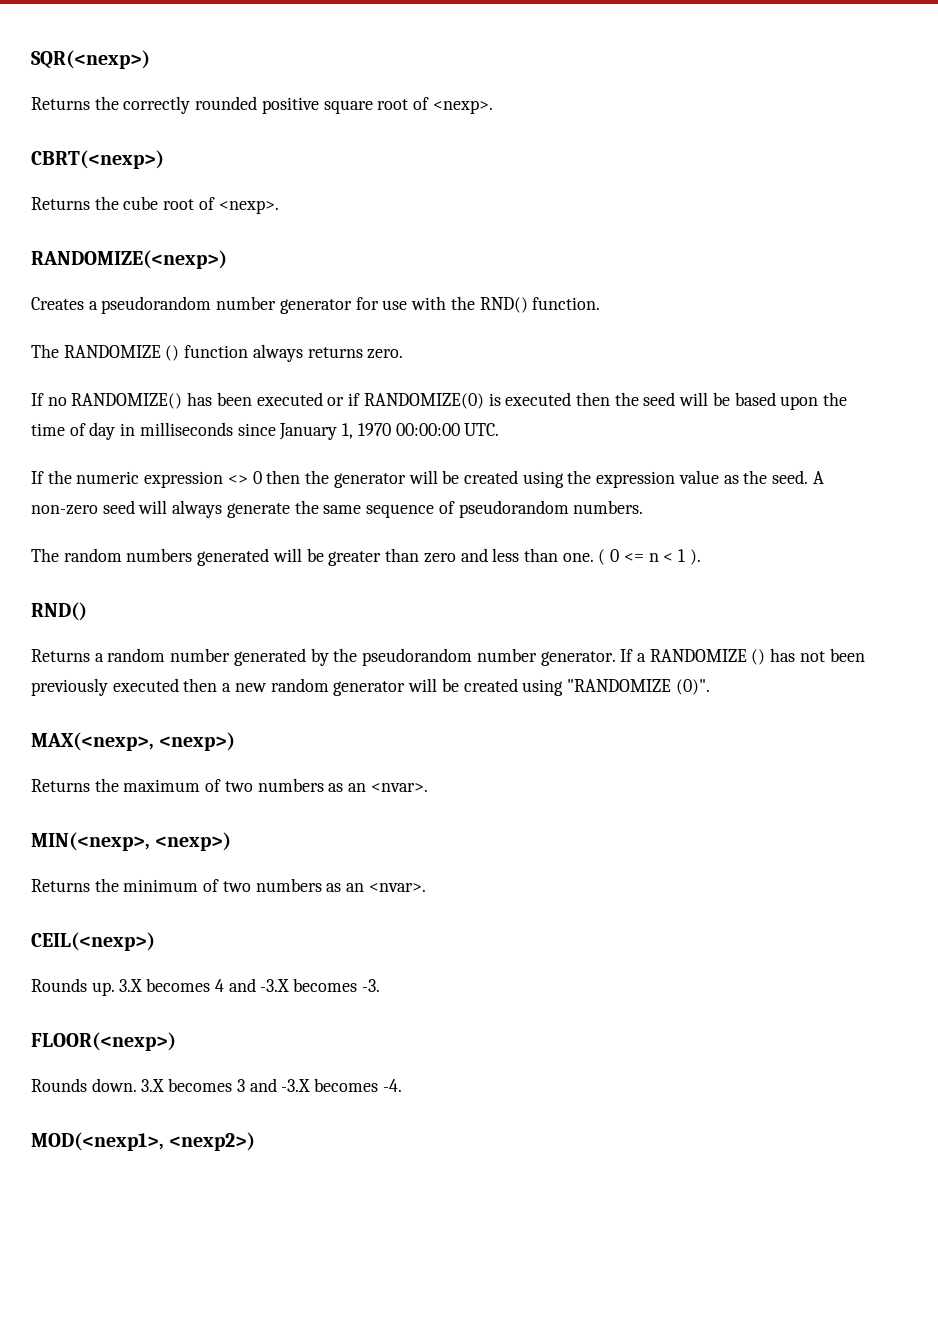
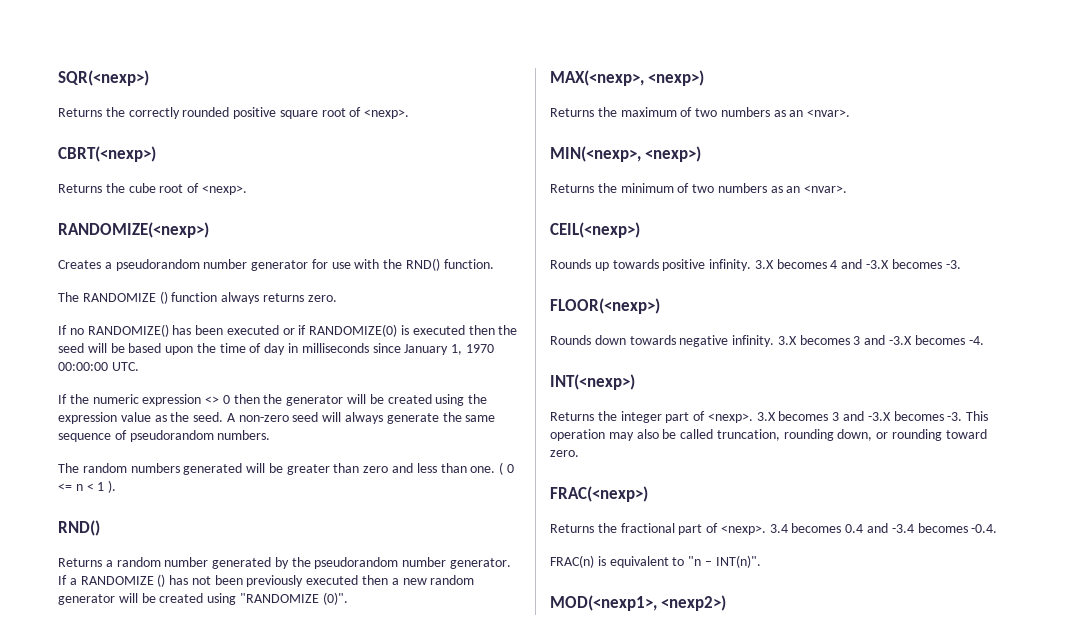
[91,982,115,996] up. -> [594,259,752,271] up towards positive infinity.
[91,1078,137,1092] down. -> [594,335,775,347] down towards negative infinity.
(402, 1085) none -> [550,374,635,390] [550,411,989,423] [550,429,987,441] [550,450,579,457] [550,486,648,502] [550,523,998,535] [550,555,761,568] // INT(<nexp>) // Returns the integer part of <nexp>. 3.X becomes 3 and -3.X becomes -3. This operation may also be called truncation, rounding down, or rounding toward zero. // FRAC(<nexp>) // Returns the fractional part of <nexp>. 3.4 becomes 0.4 and -3.4 becomes -0.4. // FRAC(n) is equivalent to "n – INT(n)".

